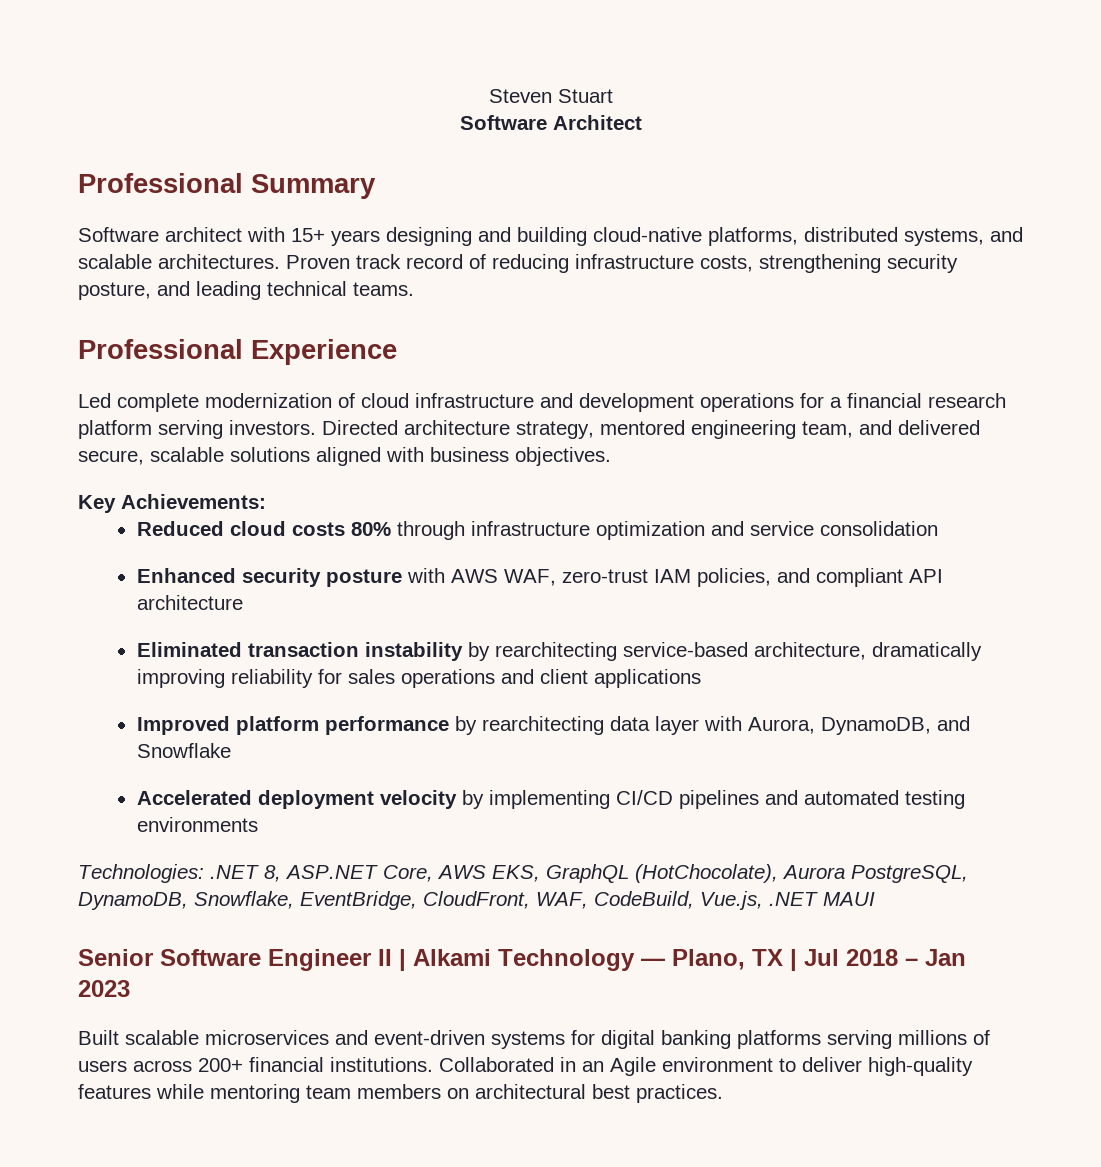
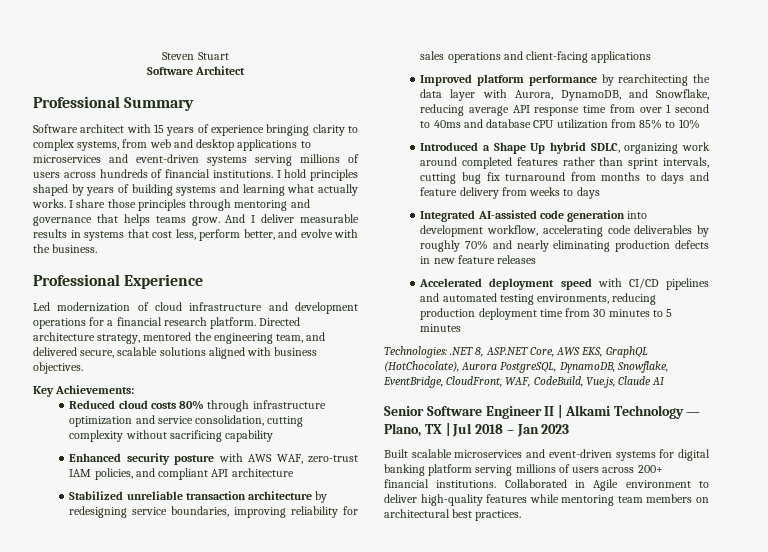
[291,227,1023,246] [78,254,958,273] [78,281,414,300] 15+ years designing and building cloud-native platforms, distributed systems, and scalable architectures. Proven track record of reducing infrastructure costs, strengthening security posture, and leading technical teams. -> [154,124,358,136] [33,139,311,151] [33,154,359,166] [33,169,358,181] [33,184,358,196] [32,199,310,211] [33,214,359,226] [33,229,358,241] [33,244,98,253] 15 years of experience bringing clarity to complex systems, from web and desktop applications to microservices and event-driven systems serving millions of users across hundreds of financial institutions. I hold principles shaped by years of building systems and learning what actually works. I share those principles through mentoring and governance that helps teams grow. And I deliver measurable results in systems that cost less, perform better, and evolve with the business.
[117,393,199,412] complete -> (50, 306) none
[78,420,316,439] platform serving investors. -> [210,317,257,329] platform.
(685, 427) none -> [194,332,212,341] the
[819,521,938,536] consolidation -> [195,415,304,427] [69,430,274,442] consolidation, cutting complexity without sacrificing capability
[136,642,982,661] Eliminated transaction instability by rearchitecting service-based architecture, dramatically -> [69,491,328,503] [69,506,230,518] Stabilized unreliable transaction architecture by redesigning service boundaries,
[539,669,588,684] client -> [526,51,589,63] client-facing
(604, 725) none -> [693,74,710,83] the
[136,743,231,758] Snowflake -> [656,89,709,100] [420,104,709,116] [420,119,700,129] [420,142,710,154] [420,157,709,169] [420,172,709,184] [420,187,600,199] [420,210,648,222] [420,225,709,237] [420,240,709,252] [420,255,537,264] Snowflake, reducing average API response time from over 1 second to 40ms and database CPU utilization from 85% to 10% // Introduced a Shape Up hybrid SDLC, organizing work around completed features rather than sprint intervals, cutting bug fix turnaround from months to days and feature delivery from weeks to days // Integrated AI-assisted code generation into development workflow, accelerating code deliverables by roughly 70% and nearly eliminating production defects in new feature releases
[379,790,610,809] velocity by implementing -> [560,278,622,290] speed with
[136,817,258,832] environments -> [537,293,657,305] [420,308,673,320] [420,324,462,332] environments, reducing production deployment time from 30 minutes to 5 minutes
[769,892,875,906] .NET MAUI -> [618,376,666,385] Claude AI
[737,1030,821,1049] platforms -> [428,464,473,476] platform
[582,1061,604,1072] an -> (585, 484) none

